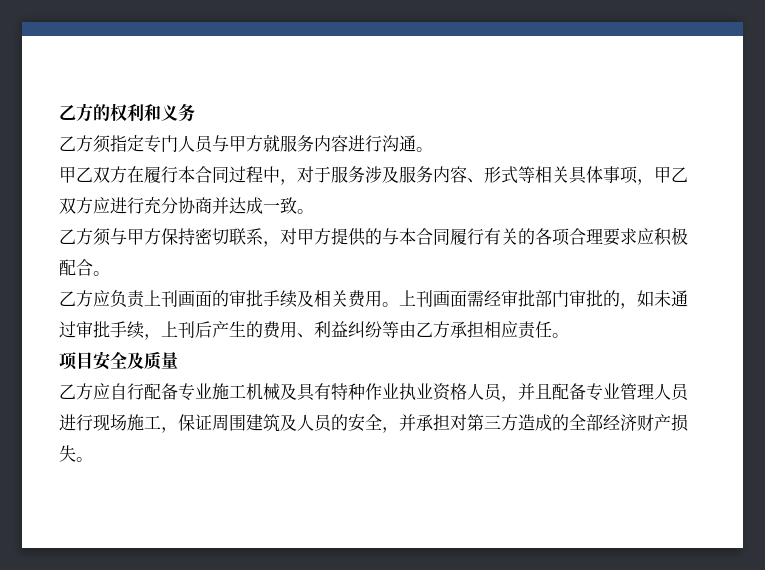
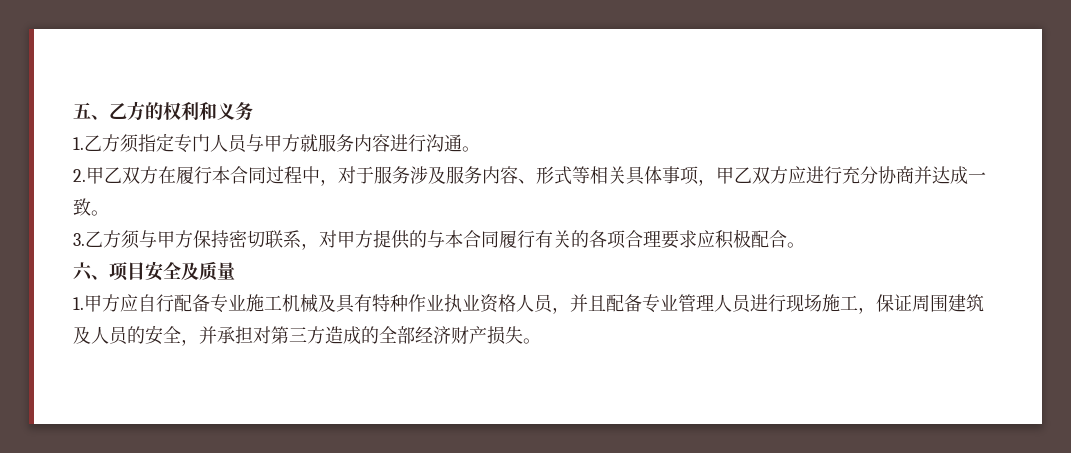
(59, 112) none -> [73,102,109,120] 五、
(195, 112) none -> [73,137,84,150] 1.
(433, 149) none -> [73,169,86,182] 2.
(314, 211) none -> [73,233,85,246] 3.
[59,290,688,309] [59,321,569,340] 乙方应负责上刊画面的审批手续及相关费用。上刊画面需经审批部门审批的，如未通过审批手续，上刊后产生的费用、利益纠纷等由乙方承担相应责任。 // -> [73,262,109,281] 六、
[59,384,76,399] 乙 -> [73,295,102,312] 1.甲

